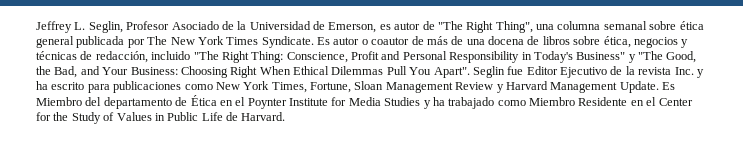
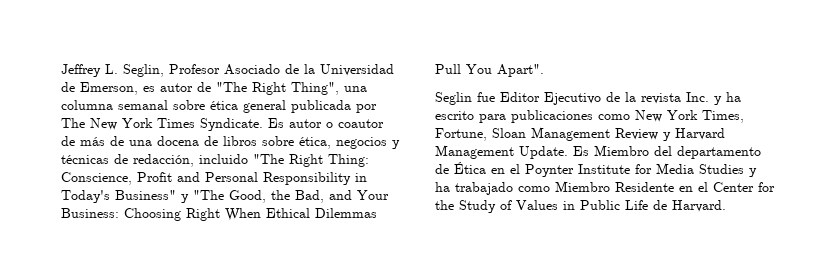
(470, 72) none -> (544, 70) //

